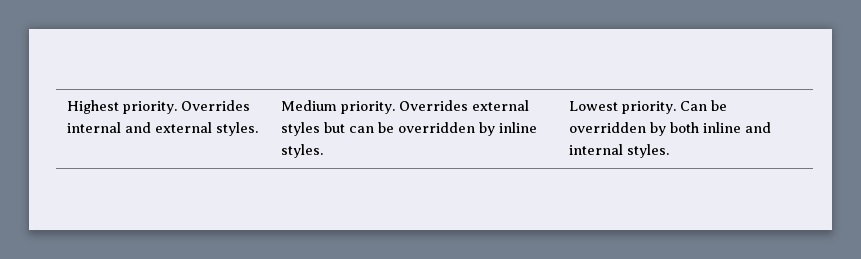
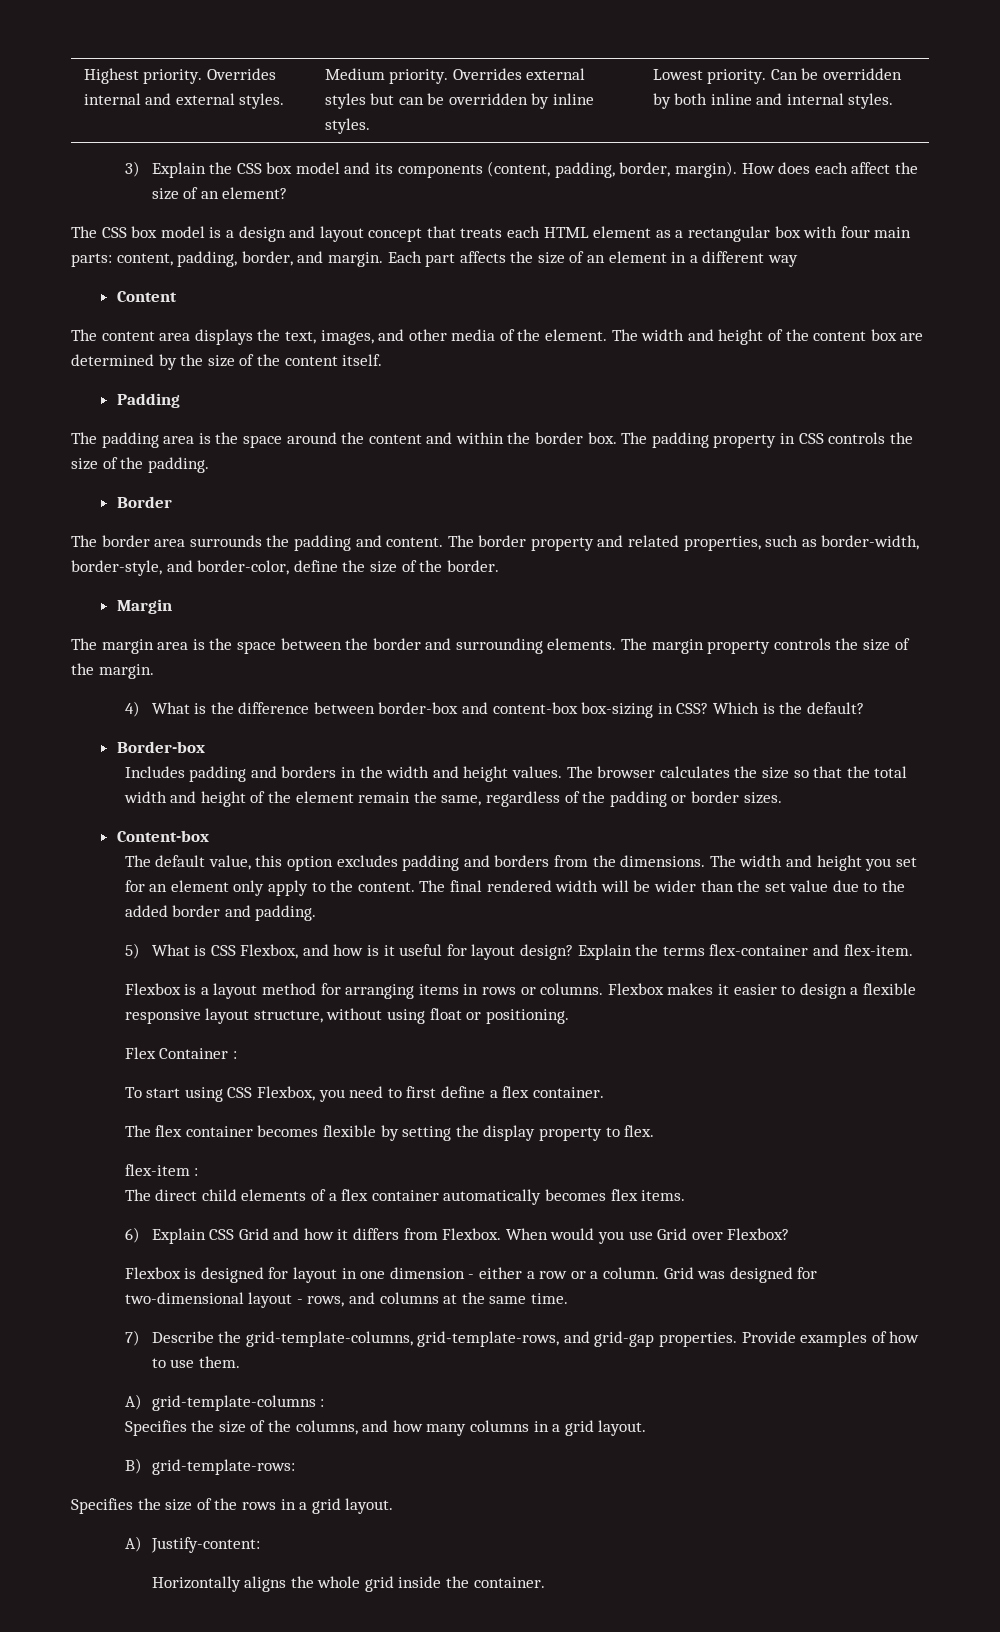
(670, 151) none -> [124,161,918,178] [151,187,288,200] [71,226,912,242] [71,251,799,267] [116,291,177,302] [71,329,924,345] [71,354,383,370] [116,393,180,408] [71,432,913,448] [71,457,209,473] [116,496,172,508] [71,535,920,551] [71,560,499,576] [116,599,172,614] [71,638,910,654] [71,663,154,679] [124,701,864,718] [116,741,205,753] [124,766,908,782] [123,791,782,807] [116,830,209,842] [124,855,917,871] [124,880,906,896] [124,905,317,921] [124,943,913,960] [124,983,916,999] [124,1008,569,1024] [124,1047,237,1059] [124,1086,604,1102] [124,1125,655,1141] [124,1164,199,1176] [124,1189,686,1205] [124,1227,790,1244] [124,1267,818,1283] [124,1292,568,1308] [124,1330,920,1347] [151,1356,240,1368] [124,1394,325,1411] [124,1420,647,1436] [124,1458,295,1475] [71,1498,394,1514] [124,1536,260,1553] [151,1576,545,1592] // 3) Explain the CSS box model and its components (content, padding, border, margin). How does each affect the size of an element? // The CSS box model is a design and layout concept that treats each HTML element as a rectangular box with four main parts: content, padding, border, and margin. Each part affects the size of an element in a different way // Content // The content area displays the text, images, and other media of the element. The width and height of the content box are determined by the size of the content itself. // Padding // The padding area is the space around the content and within the border box. The padding property in CSS controls the size of the padding. // Border // The border area surrounds the padding and content. The border property and related properties, such as border-width, border-style, and border-color, define the size of the border. // Margin // The margin area is the space between the border and surrounding elements. The margin property controls the size of the margin. // 4) What is the difference between border-box and content-box box-sizing in CSS? Which is the default? // Border-box // Includes padding and borders in the width and height values. The browser calculates the size so that the total width and height of the element remain the same, regardless of the padding or border sizes. // Content-box // The default value, this option excludes padding and borders from the dimensions. The width and height you set for an element only apply to the content. The final rendered width will be wider than the set value due to the added border and padding. // 5) What is CSS Flexbox, and how is it useful for layout design? Explain the terms flex-container and flex-item. // Flexbox is a layout method for arranging items in rows or columns. Flexbox makes it easier to design a flexible responsive layout structure, without using float or positioning. // Flex Container : // To start using CSS Flexbox, you need to first define a flex container. // The flex container becomes flexible by setting the display property to flex. // flex-item : // The direct child elements of a flex container automatically becomes flex items. // 6) Explain CSS Grid and how it differs from Flexbox. When would you use Grid over Flexbox? // Flexbox is designed for layout in one dimension - either a row or a column. Grid was designed for two-dimensional layout - rows, and columns at the same time. // 7) Describe the grid-template-columns, grid-template-rows, and grid-gap properties. Provide examples of how to use them. // A) grid-template-columns : // Specifies the size of the columns, and how many columns in a grid layout. // B) grid-template-rows: // Specifies the size of the rows in a grid layout. // A) Justify-content: // Horizontally aligns the whole grid inside the container.

